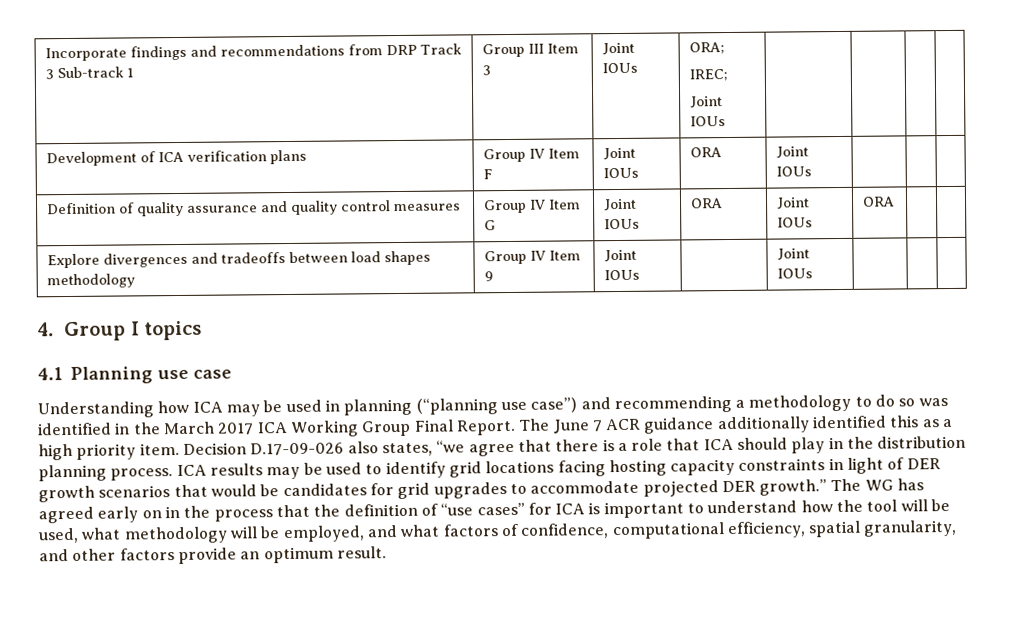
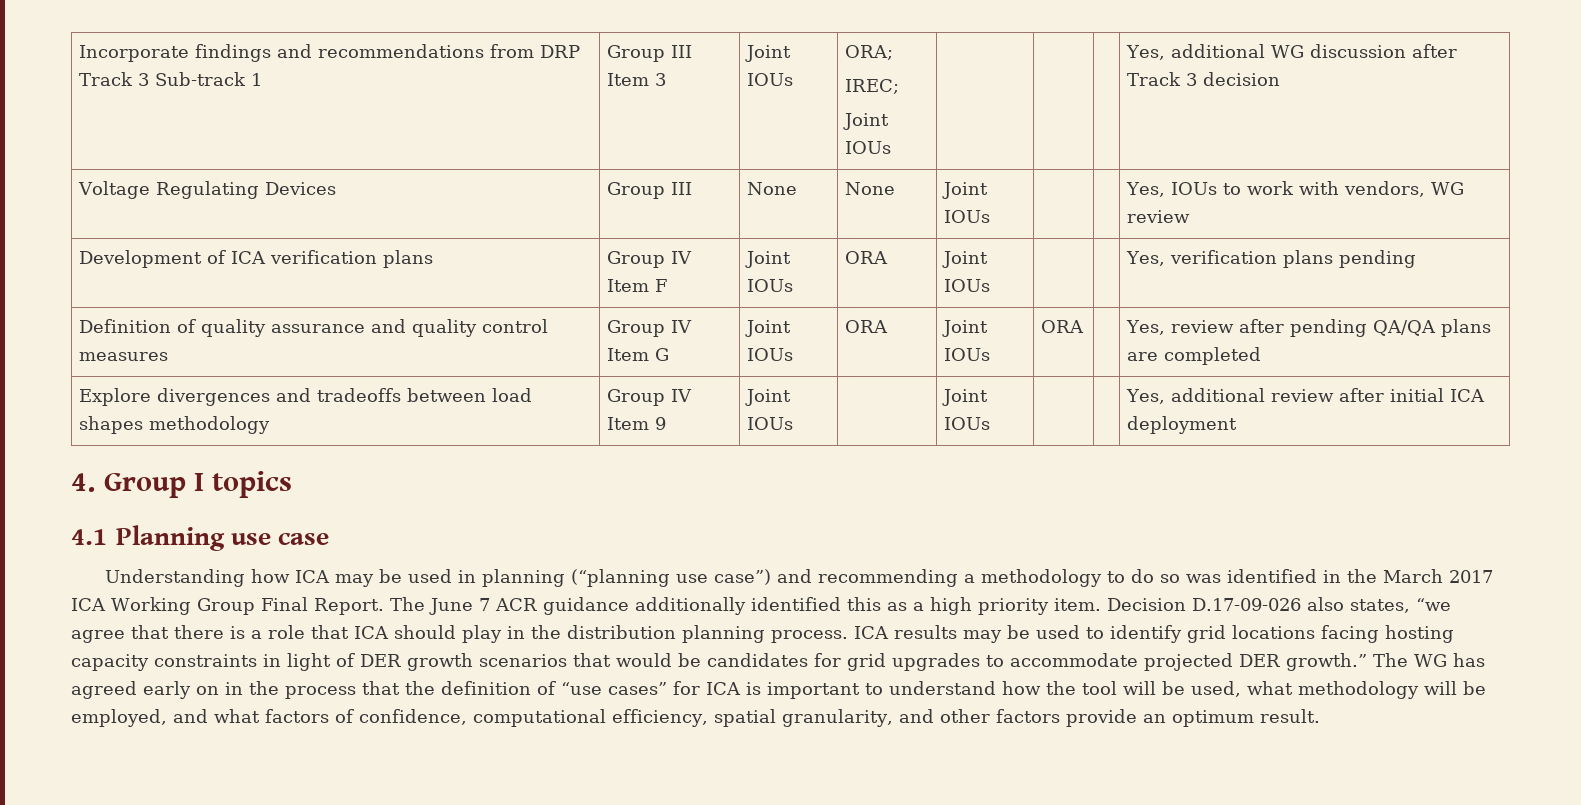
(726, 121) none -> [1126,44,1458,60] [1127,72,1281,86] [78,181,337,199] [607,182,693,199] [747,182,798,195] [845,182,896,195] [942,182,989,199] [944,210,991,223] [1126,181,1465,197] [1127,210,1191,223] Yes, additional WG discussion after Track 3 decision // Voltage Regulating Devices | Group III | None | None | Joint IOUs | | | Yes, IOUs to work with vendors, WG review
(812, 171) none -> [1126,250,1417,268] Yes, verification plans pending
(895, 201) none -> [1126,319,1492,337] [1127,347,1262,365] Yes, review after pending QA/QA plans are completed
(813, 273) none -> [1126,388,1486,404] [1127,416,1238,434] Yes, additional review after initial ICA deployment

